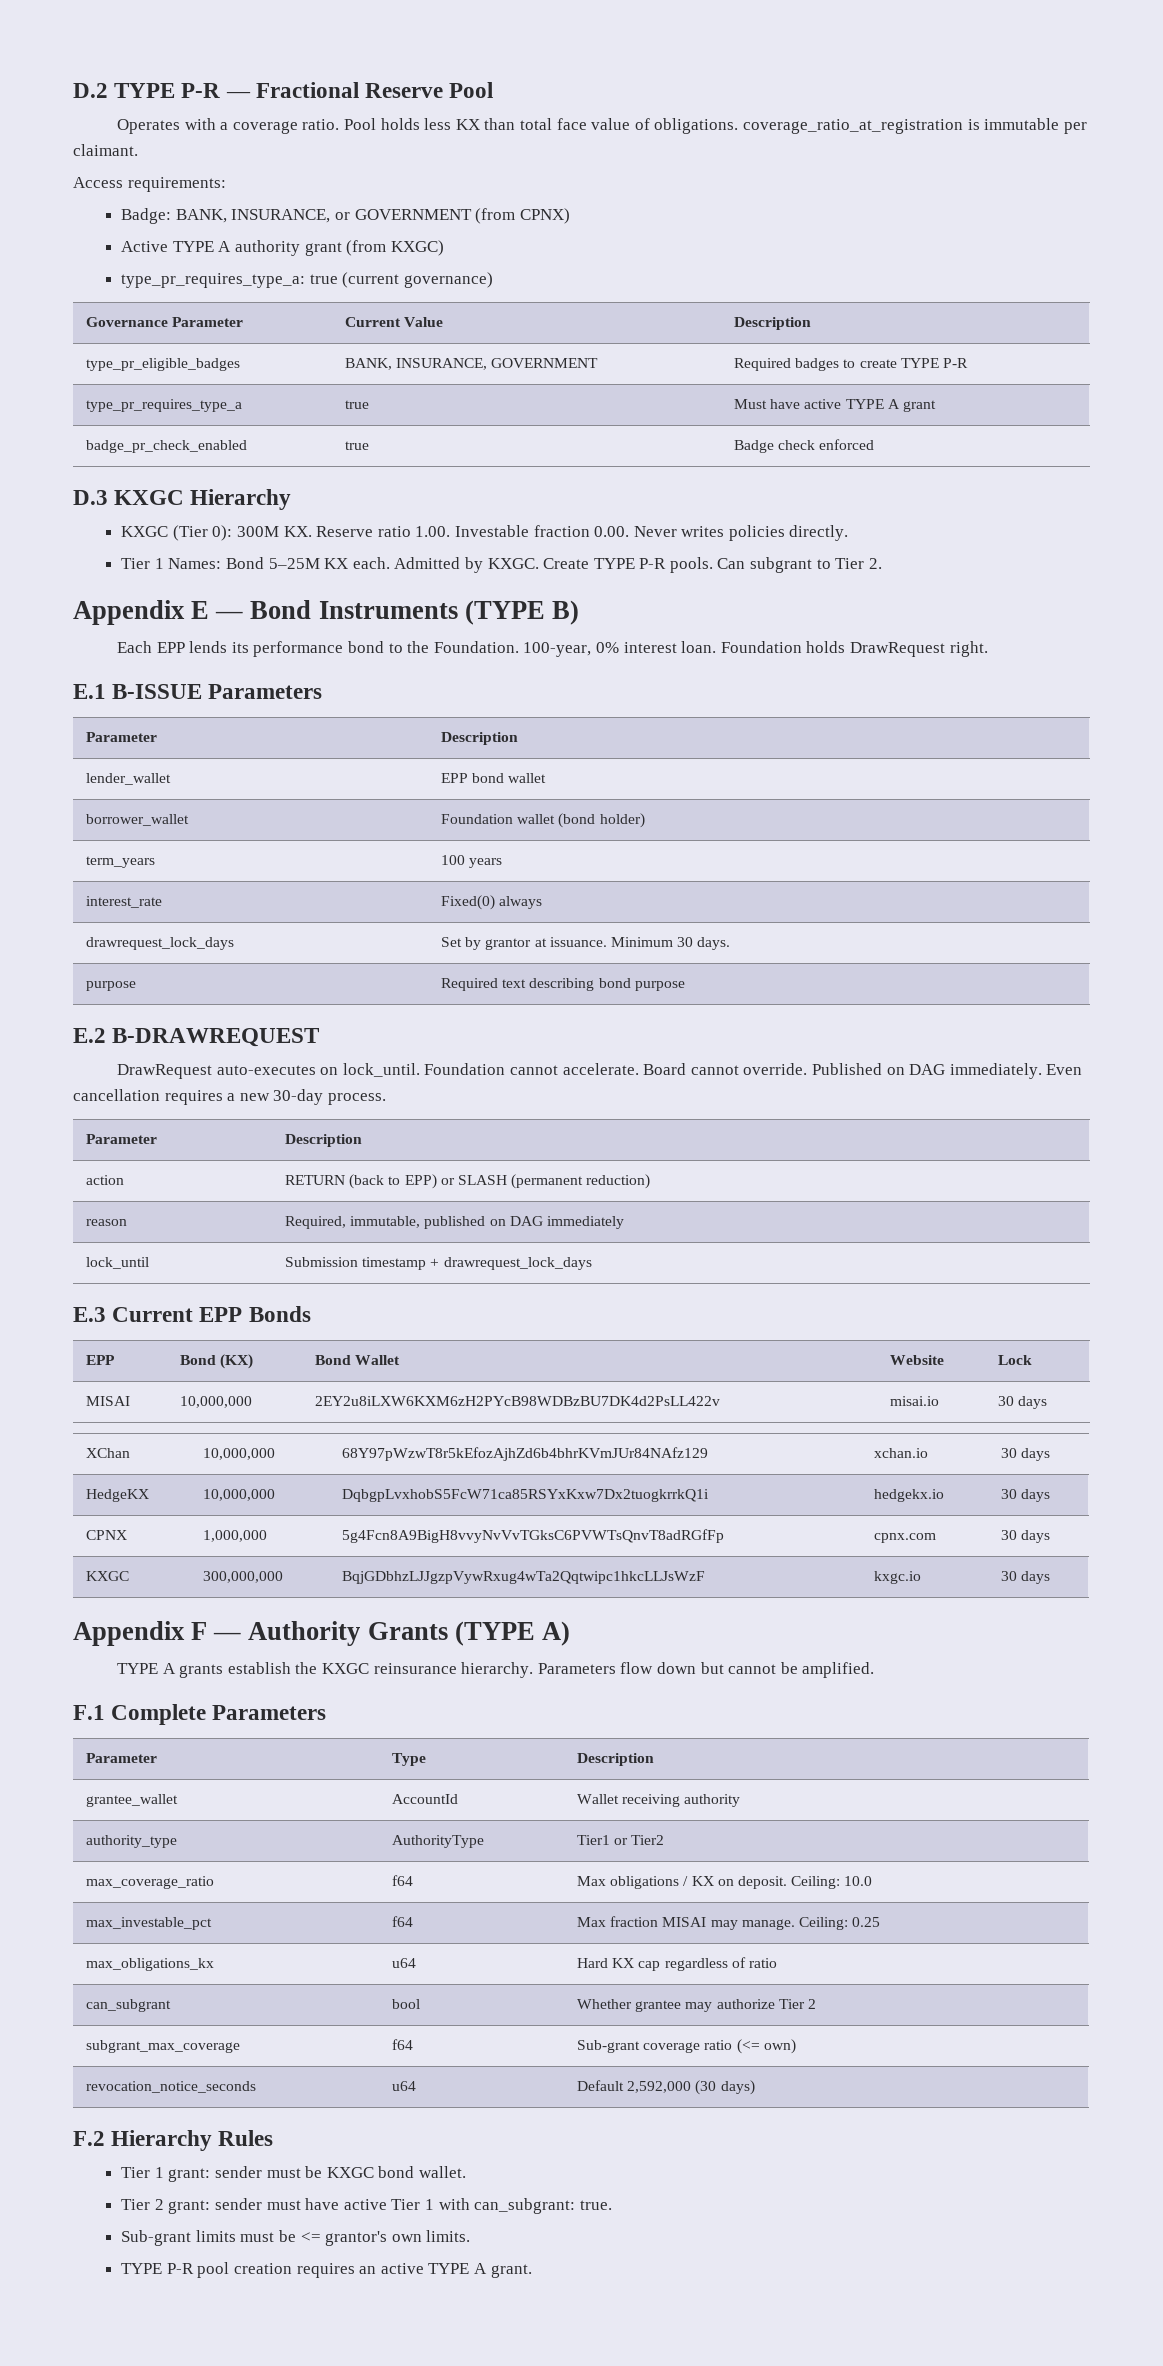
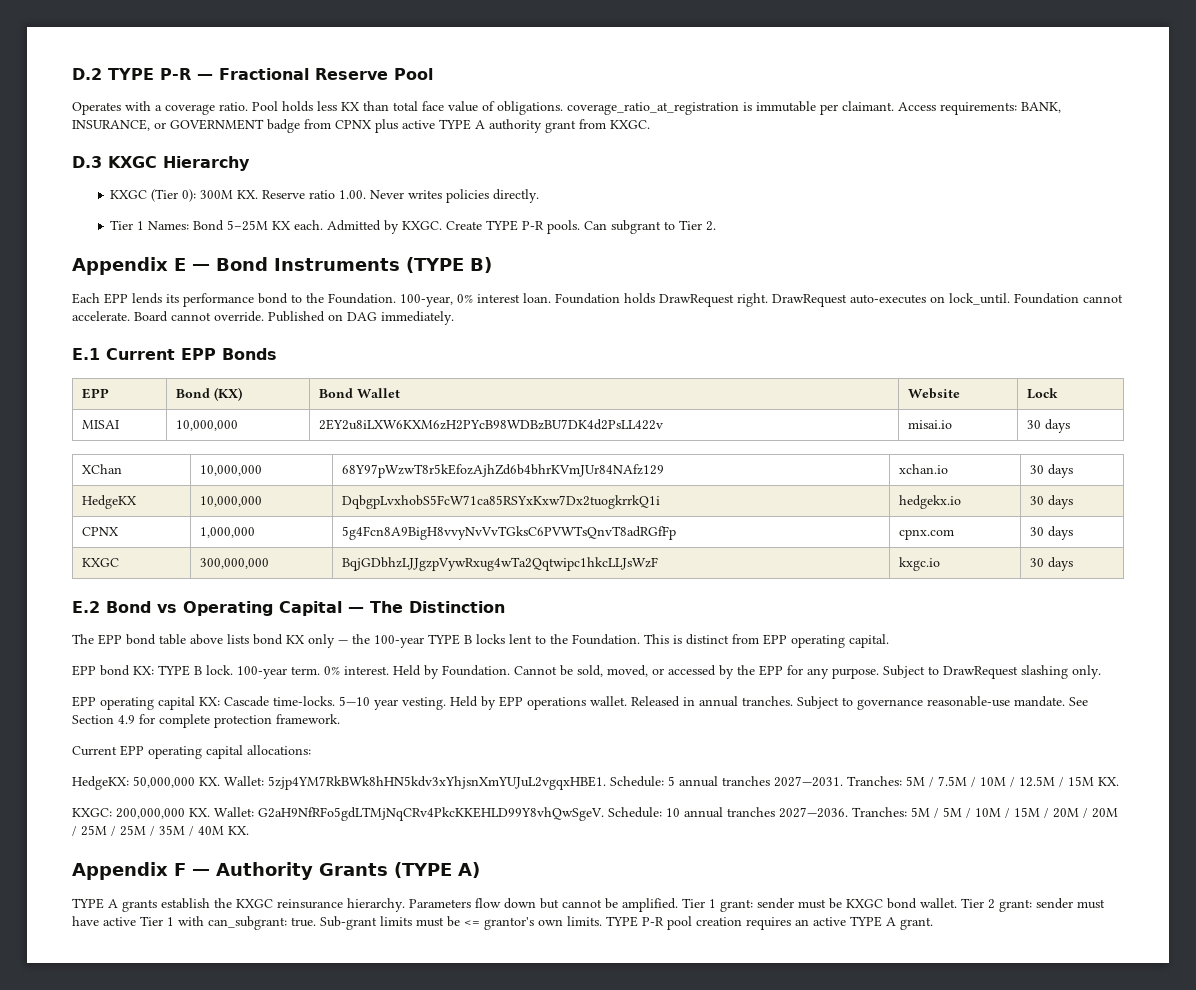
(138, 150) // -> (894, 106) none
[121,208,172,224] // Badge: -> (1017, 108) none
[475,208,570,224] [121,240,444,256] [121,272,493,288] [86,317,244,327] [345,317,444,327] [734,317,812,330] [86,358,241,371] [345,358,599,370] [734,358,968,371] [86,399,243,412] [345,400,370,409] [734,399,936,412] [86,440,248,453] [345,441,370,450] [734,439,875,453] (from CPNX) // Active TYPE A authority grant (from KXGC) // type_pr_requires_type_a: true (current governance) // Governance Parameter | Current Value | Description // type_pr_eligible_badges | BANK, INSURANCE, GOVERNMENT | Required badges to create TYPE P-R // type_pr_requires_type_a | true | Must have active TYPE A grant // badge_pr_check_enabled | true | Badge check enforced -> [267,119,650,133] badge from CPNX plus active TYPE A authority grant from KXGC.
[454,525,630,537] Investable fraction 0.00. -> (367, 194) none
[73,684,323,699] [86,732,158,742] [441,732,519,745] [86,773,172,785] [441,773,547,783] [86,814,190,826] [441,813,645,828] [86,856,156,868] [441,855,503,868] [86,896,163,908] [441,895,543,910] [86,937,235,950] [441,937,731,950] [86,981,137,991] [441,978,685,991] [73,1028,320,1047] // E.1 B-ISSUE Parameters // Parameter | Description // lender_wallet | EPP bond wallet // borrower_wallet | Foundation wallet (bond holder) // term_years | 100 years // interest_rate | Fixed(0) always // drawrequest_lock_days | Set by grantor at issuance. Minimum 30 days. // purpose | Required text describing bond purpose // E.2 B-DRAWREQUEST // -> (768, 300) none
[1046,1064,1083,1075] [73,1089,386,1105] [86,1134,158,1144] [285,1134,363,1147] [86,1175,125,1185] [285,1174,651,1189] [86,1219,128,1226] [285,1216,624,1229] [86,1257,150,1269] [285,1257,592,1270] [73,1307,106,1322] Even cancellation requires a new 30-day process. // Parameter | Description // action | RETURN (back to EPP) or SLASH (permanent reduction) // reason | Required, immutable, published on DAG immediately // lock_until | Submission timestamp + drawrequest_lock_days // E.3 -> [72,348,100,360] // E.1
(1051, 1577) none -> [72,601,505,616] [72,634,889,648] [72,665,1101,679] [72,696,1088,710] [72,714,340,728] [72,745,311,759] [72,776,1119,790] [72,807,1118,821] [72,825,249,836] // E.2 Bond vs Operating Capital — The Distinction // The EPP bond table above lists bond KX only — the 100-year TYPE B locks lent to the Foundation. This is distinct from EPP operating capital. // EPP bond KX: TYPE B lock. 100-year term. 0% interest. Held by Foundation. Cannot be sold, moved, or accessed by the EPP for any purpose. Subject to DrawRequest slashing only. // EPP operating capital KX: Cascade time-locks. 5—10 year vesting. Held by EPP operations wallet. Released in annual tranches. Subject to governance reasonable-use mandate. See Section 4.9 for complete protection framework. // Current EPP operating capital allocations: // HedgeKX: 50,000,000 KX. Wallet: 5zjp4YM7RkBWk8hHN5kdv3xYhjsnXmYUJuL2vgqxHBE1. Schedule: 5 annual tranches 2027—2031. Tranches: 5M / 7.5M / 10M / 12.5M / 15M KX. // KXGC: 200,000,000 KX. Wallet: G2aH9NfRFo5gdLTMjNqCRv4PkcKKEHLD99Y8vhQwSgeV. Schedule: 10 annual tranches 2027—2036. Tranches: 5M / 5M / 10M / 15M / 20M / 20M / 25M / 25M / 35M / 40M KX.
[73,1704,327,1725] [86,1753,158,1763] [392,1753,427,1766] [577,1753,655,1766] [86,1794,179,1807] [392,1794,459,1804] [577,1794,741,1807] [86,1835,178,1848] [392,1835,485,1848] [577,1835,665,1845] [86,1876,215,1889] [392,1875,414,1886] [577,1876,873,1889] [86,1917,213,1930] [392,1916,414,1927] [577,1916,881,1930] [86,1958,215,1971] [392,1958,417,1968] [577,1957,777,1971] [86,1999,172,2012] [392,1999,421,2009] [577,1999,816,2012] [86,2040,241,2053] [392,2039,414,2050] [577,2039,796,2054] [86,2081,257,2093] [392,2081,417,2091] [577,2080,755,2095] [73,2130,274,2151] // F.1 Complete Parameters // Parameter | Type | Description // grantee_wallet | AccountId | Wallet receiving authority // authority_type | AuthorityType | Tier1 or Tier2 // max_coverage_ratio | f64 | Max obligations / KX on deposit. Ceiling: 10.0 // max_investable_pct | f64 | Max fraction MISAI may manage. Ceiling: 0.25 // max_obligations_kx | u64 | Hard KX cap regardless of ratio // can_subgrant | bool | Whether grantee may authorize Tier 2 // subgrant_max_coverage | f64 | Sub-grant coverage ratio (<= own) // revocation_notice_seconds | u64 | Default 2,592,000 (30 days) // F.2 Hierarchy Rules // -> (678, 905) none
(466, 2172) // -> (957, 903) none
(612, 2205) // -> (316, 922) none
(471, 2236) // -> (602, 921) none

